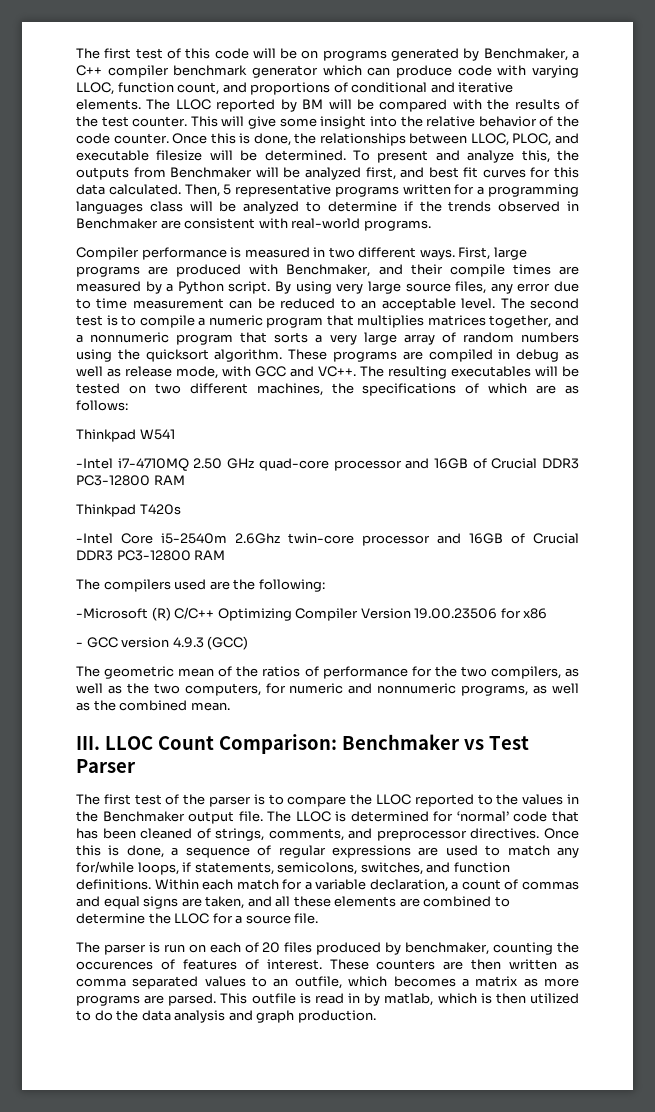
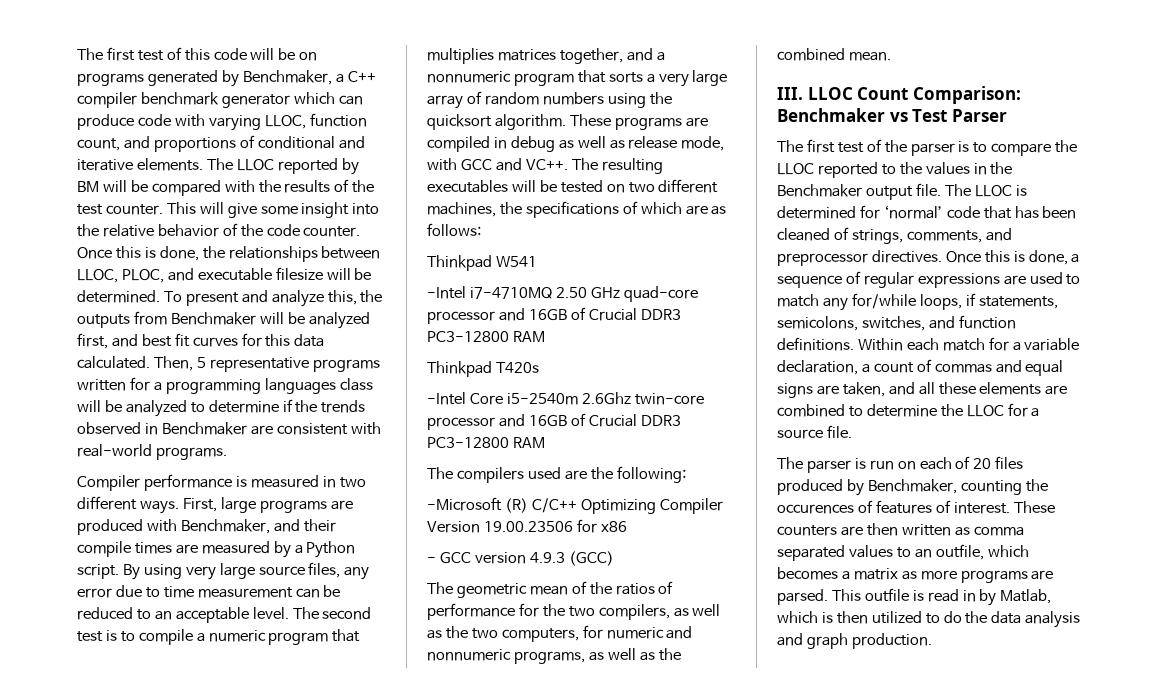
[405,942,490,955] benchmaker, -> [867,479,957,494] Benchmaker,
[384,993,434,1006] matlab, -> [1000,589,1052,604] Matlab,

